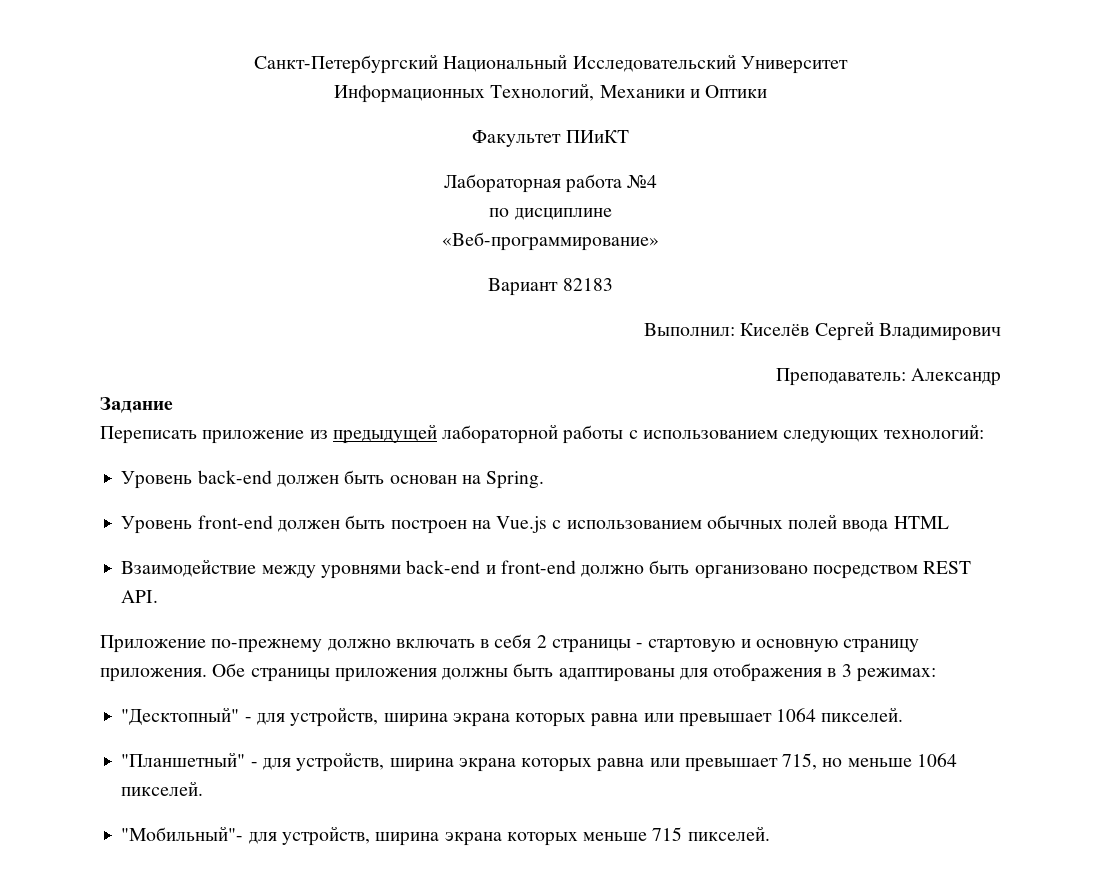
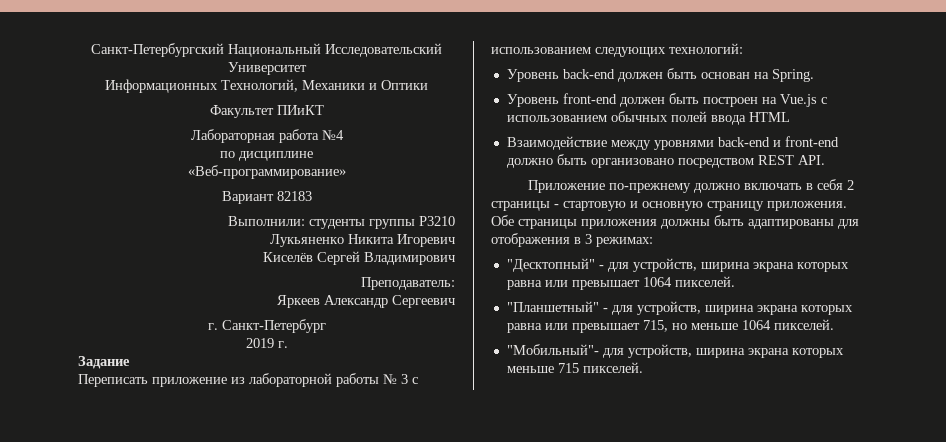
[644,323,736,336] Выполнил: -> [228,216,455,229] [270,234,455,247] Выполнили: студенты группы Р3210 // Лукьяненко Никита Игоревич //
(906, 377) none -> [277,295,320,308] // Яркеев
(1001, 377) none -> [392,295,455,308] [207,319,326,333] [245,338,288,348] Сергеевич // г. Санкт-Петербург // 2019 г.
[332,424,437,444] предыдущей -> (245, 380) none
(624, 434) none -> [383,374,408,384] № 3

